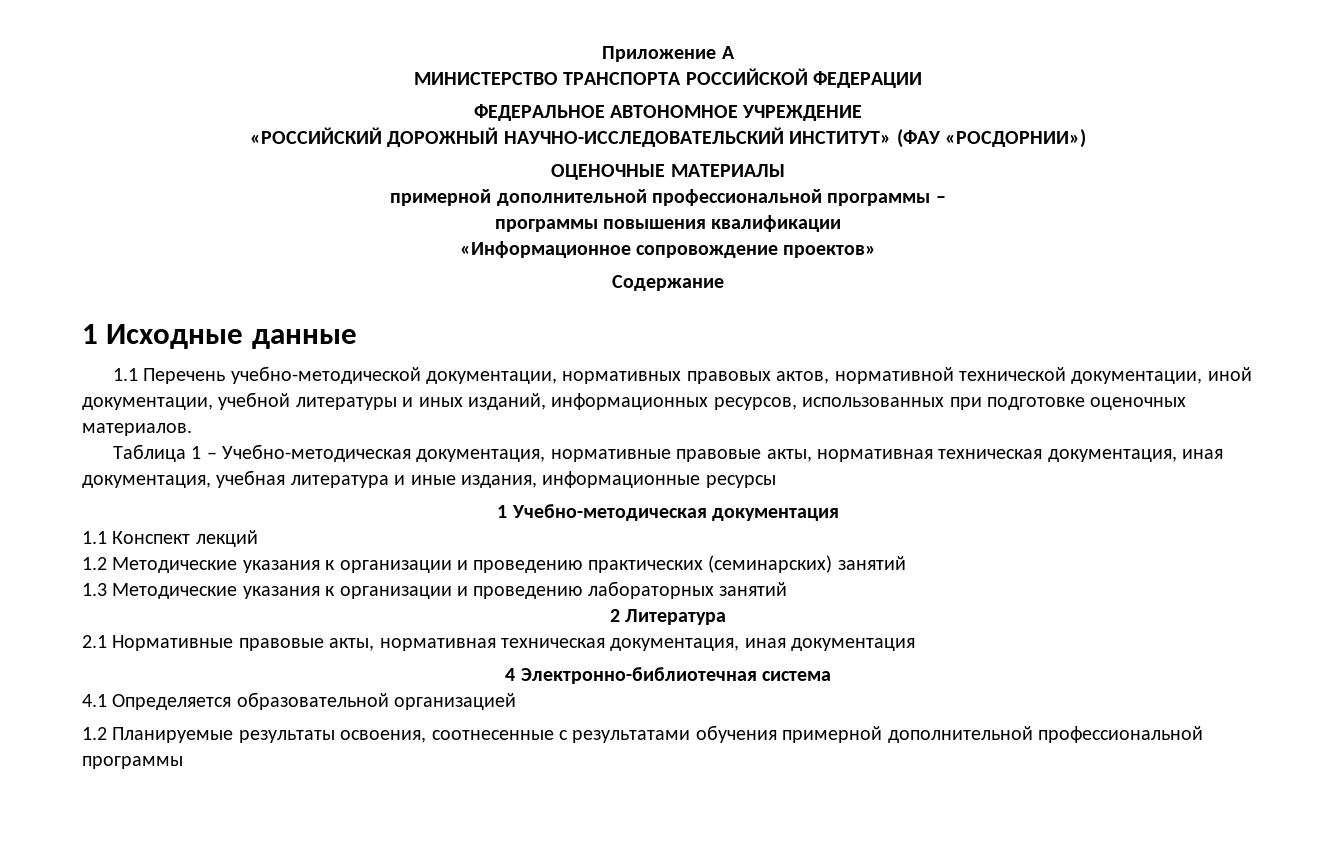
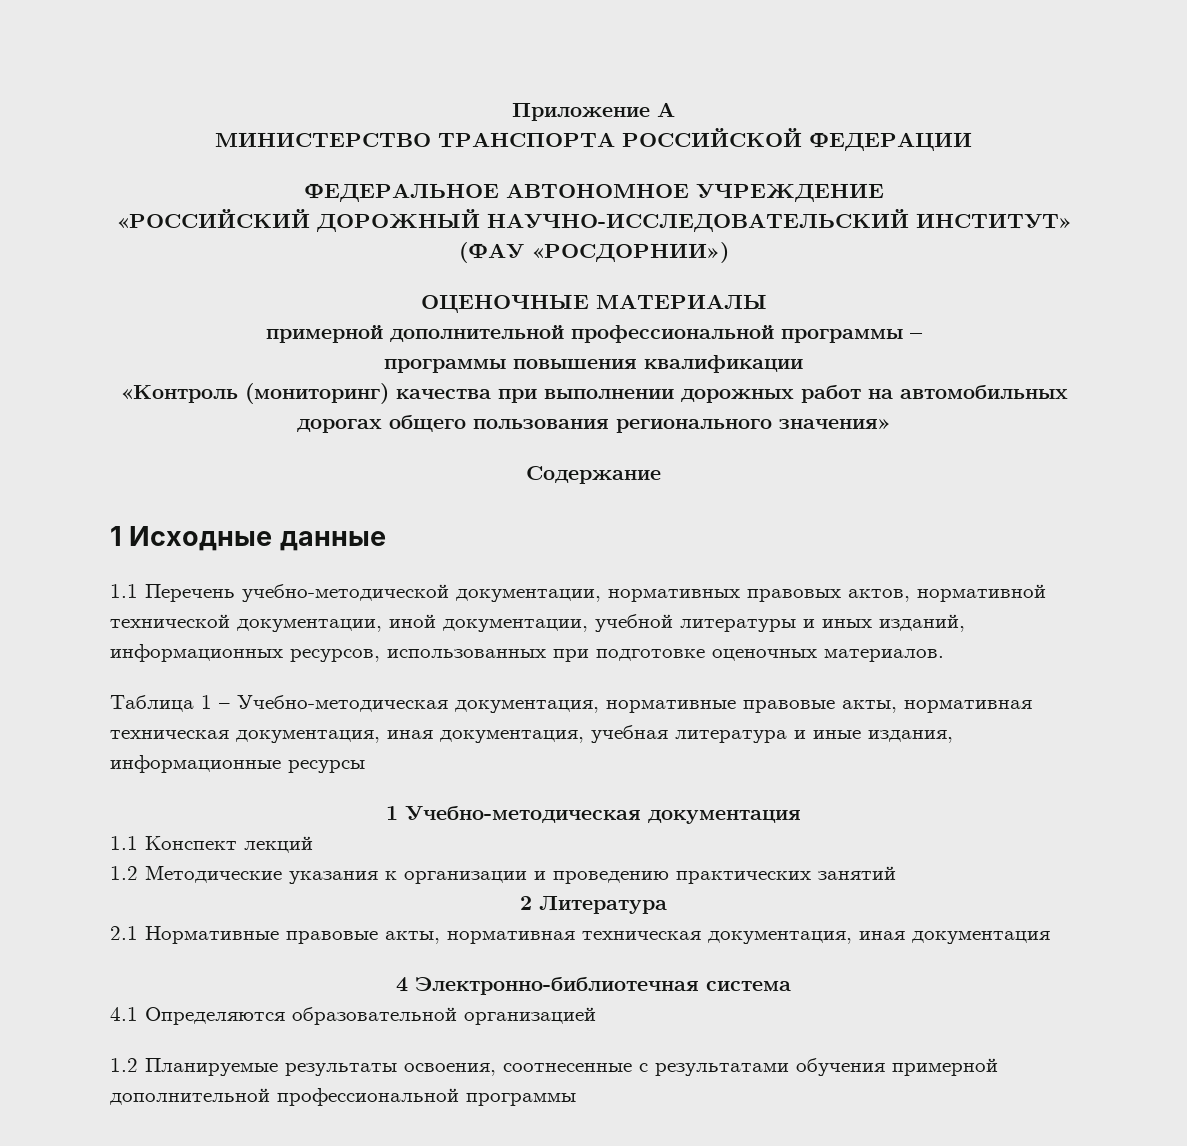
[459,241,877,258] «Информационное сопровождение проектов» -> [119,383,1068,404] [296,415,891,433] «Контроль (мониторинг) качества при выполнении дорожных работ на автомобильных дорогах общего пользования регионального значения»
[708,555,906,573] [82,581,714,599] (семинарских) занятий // 1.3 Методические указания к организации и проведению лабораторных -> (811, 877) none
[112,694,232,710] Определяется -> [145,1007,285,1025] Определяются

